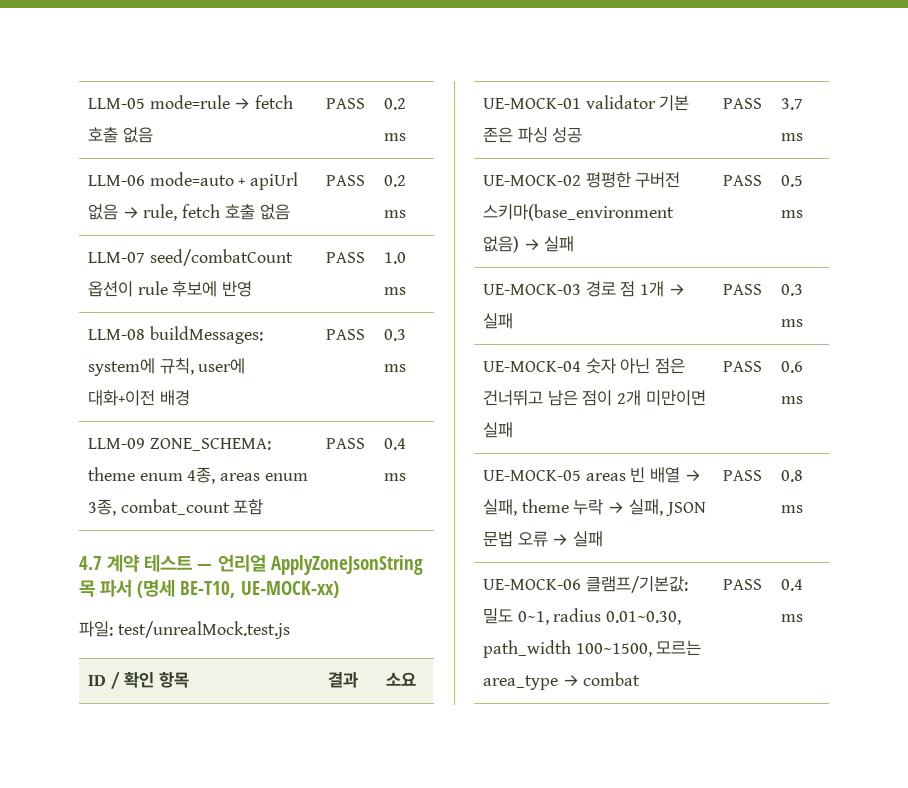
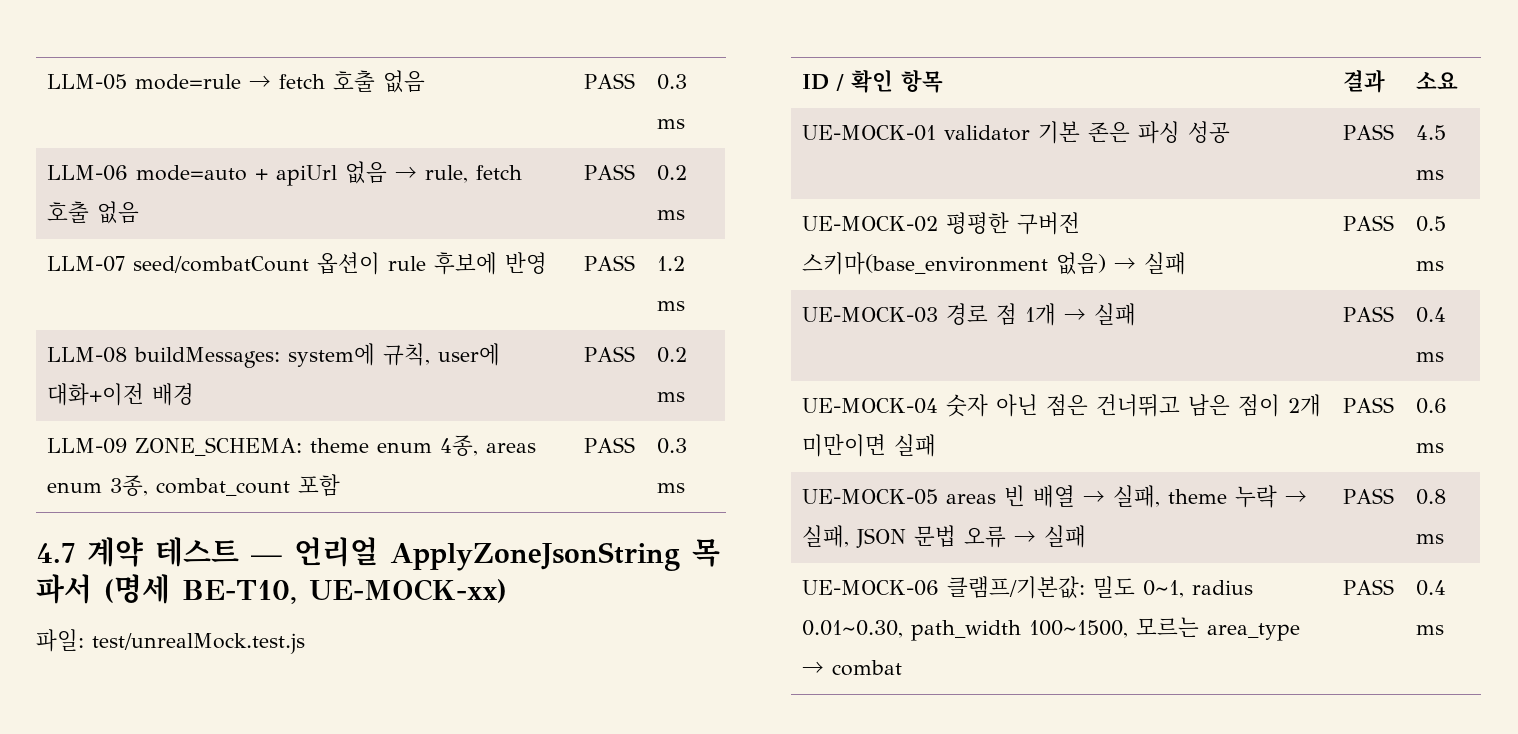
[383,98,406,110] 0.2 -> [656,74,687,90] 0.3
[383,252,406,264] 1.0 -> [656,256,685,271] 1.2
[383,329,406,341] 0.3 -> [656,347,687,363] 0.2
[383,438,406,450] 0.4 -> [656,438,687,454] 0.3
[780,98,803,110] 3.7 -> [1415,125,1446,140] 4.5
[780,284,803,296] 0.3 -> [1415,307,1446,323] 0.4

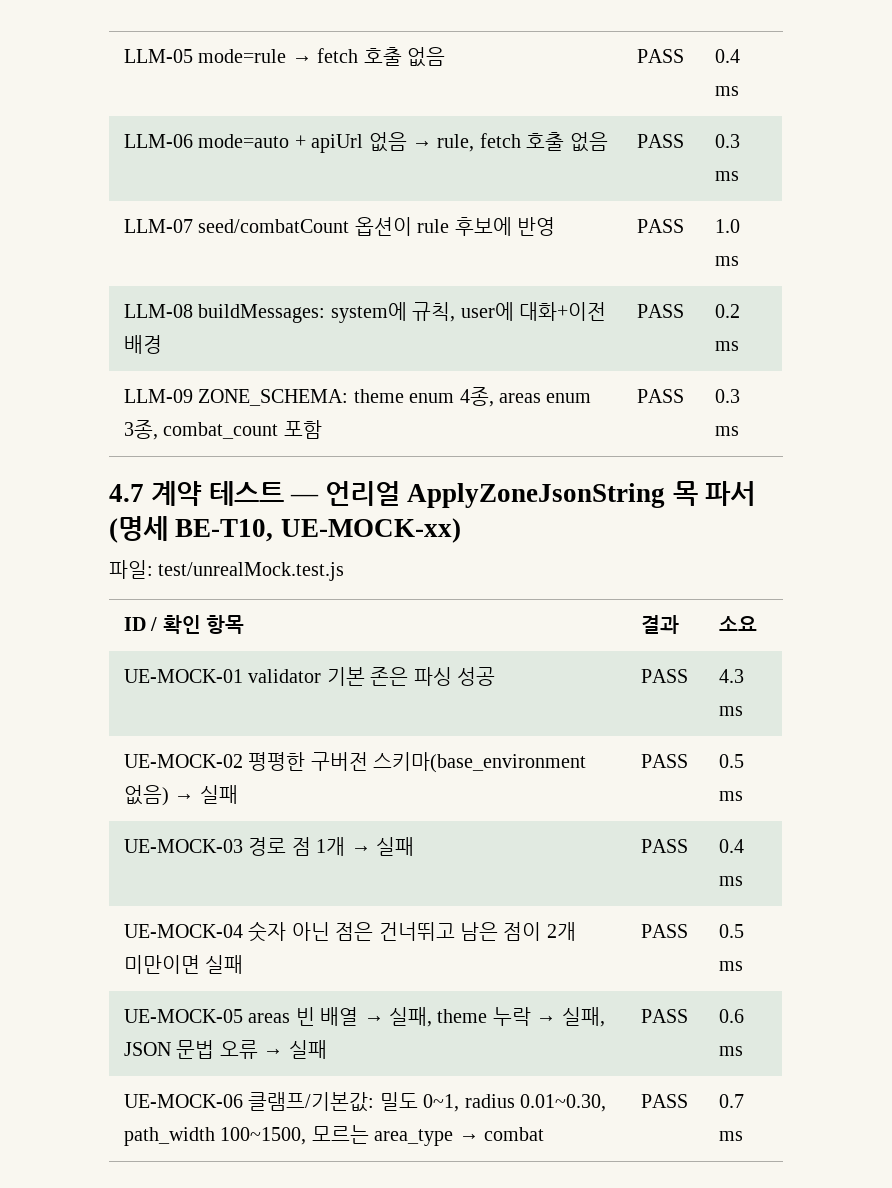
[656,74,687,90] 0.3 -> [715,49,741,63] 0.4
[656,165,687,181] 0.2 -> [715,134,741,148] 0.3
[656,256,685,271] 1.2 -> [715,219,741,233] 1.0
[1415,125,1446,140] 4.5 -> [719,669,745,683] 4.3
[1415,398,1447,414] 0.6 -> [719,924,745,938] 0.5
[1415,489,1446,505] 0.8 -> [719,1009,745,1023] 0.6
[1415,580,1446,596] 0.4 -> [719,1094,745,1108] 0.7

